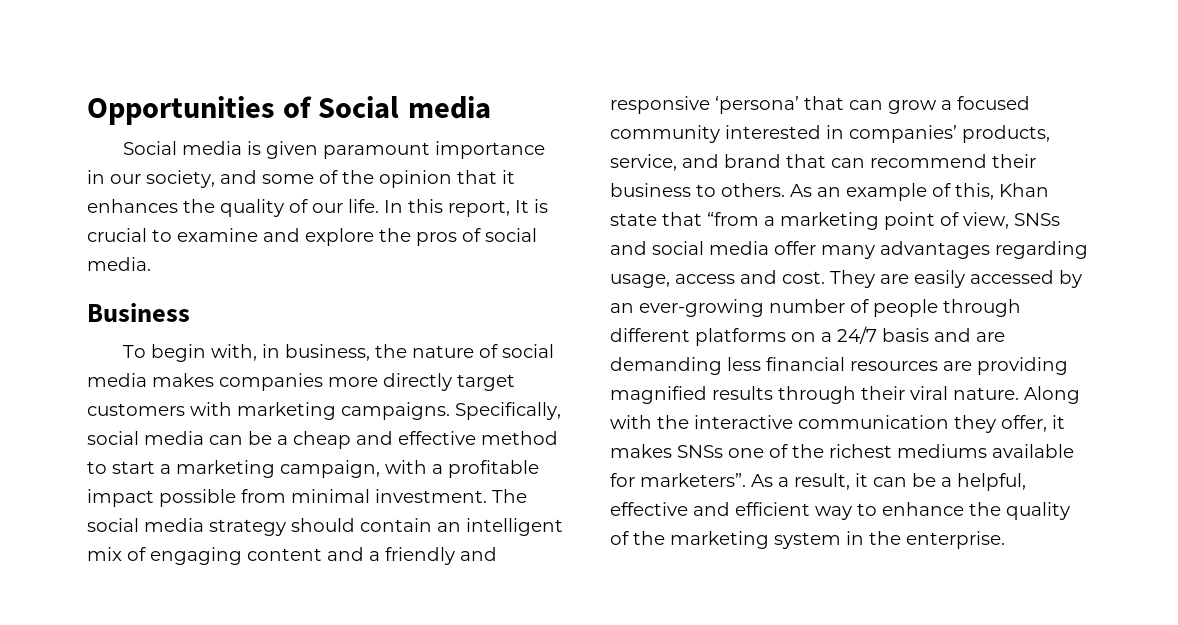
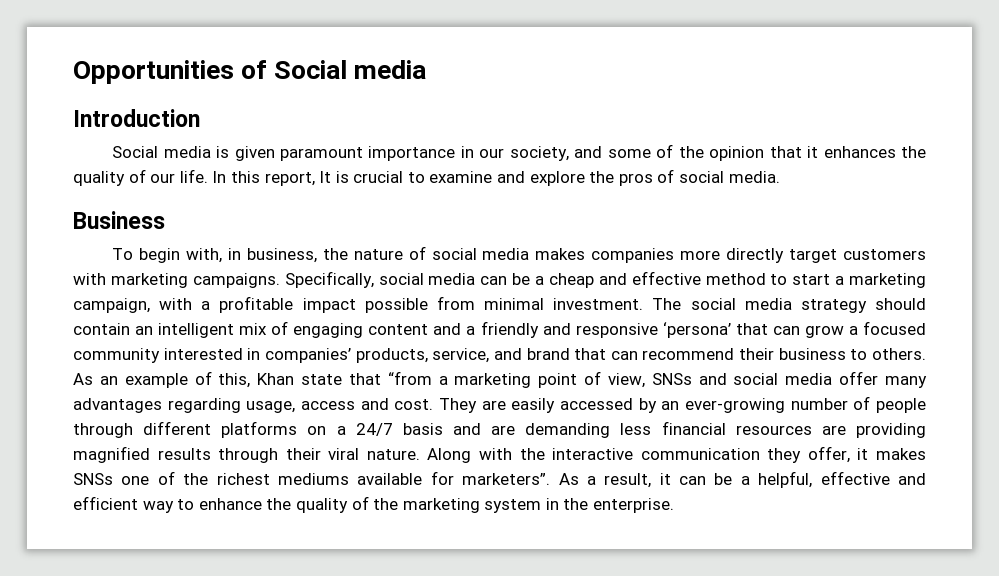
(491, 107) none -> [73,109,200,127] // Introduction

